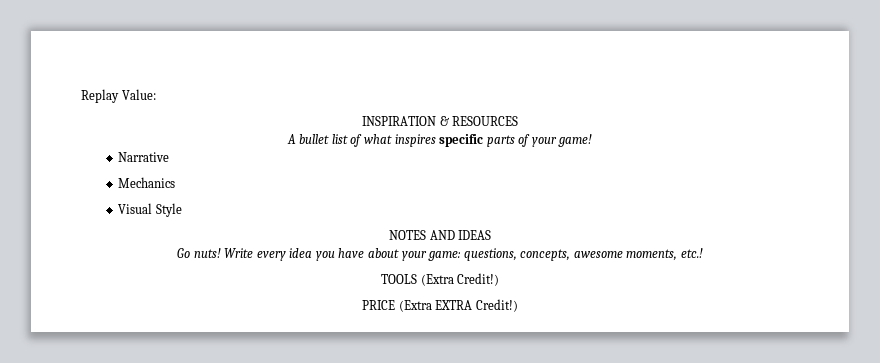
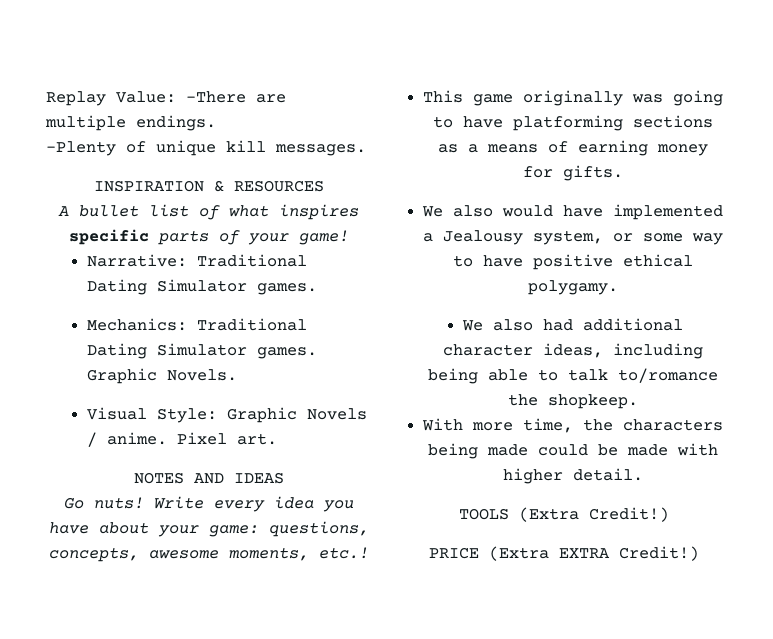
(156, 94) none -> [186,91,286,103] [45,115,216,131] [46,140,366,156] -There are multiple endings. // -Plenty of unique kill messages.
[118,152,170,162] [118,177,176,188] [118,203,182,217] Narrative // Mechanics // Visual Style -> [86,254,307,267] [86,279,317,295] [86,318,307,331] [86,343,317,359] [86,368,237,384] [86,407,367,423] [86,432,277,447] Narrative: Traditional Dating Simulator games. // Mechanics: Traditional Dating Simulator games. Graphic Novels. // Visual Style: Graphic Novels / anime. Pixel art.
(703, 253) none -> [423,90,724,106] [433,115,714,131] [438,140,709,156] [523,165,624,181] [422,204,724,220] [423,230,724,245] [453,254,694,270] [528,280,619,295] [462,318,684,331] [443,343,704,359] [428,368,719,384] [508,394,639,409] [422,418,724,433] [428,443,719,459] [503,468,644,484] // This game originally was going to have platforming sections as a means of earning money for gifts. // We also would have implemented a Jealousy system, or some way to have positive ethical polygamy. // We also had additional character ideas, including being able to talk to/romance the shopkeep. // With more time, the characters being made could be made with higher detail.

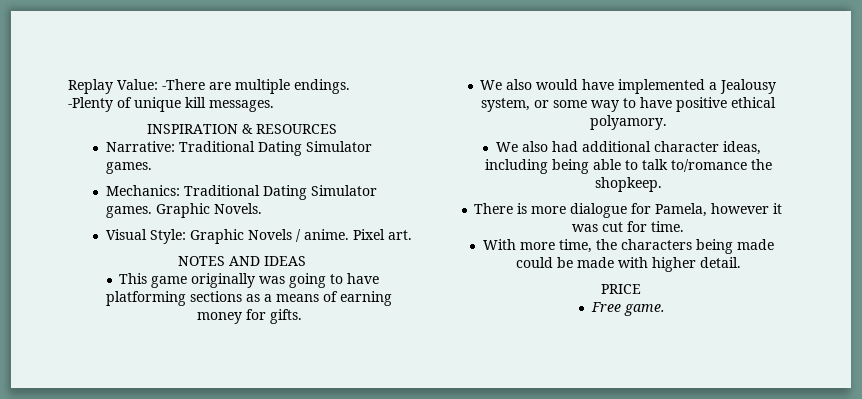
[58,204,359,220] [69,229,349,245] // A bullet list of what inspires specific parts of your game! -> (337, 129) none
[64,496,354,512] [49,521,369,537] [49,547,369,562] // Go nuts! Write every idea you have about your game: questions, concepts, awesome moments, etc.! -> (306, 261) none
[528,280,619,295] polygamy. -> [589,115,667,130] polyamory.
(639, 401) none -> [474,203,783,218] [572,221,685,232] // There is more dialogue for Pamela, however it was cut for time.
[459,507,669,522] [429,546,699,561] TOOLS (Extra Credit!) // PRICE (Extra EXTRA Credit!) -> [600,284,641,294] [590,302,665,316] PRICE // Free game.

